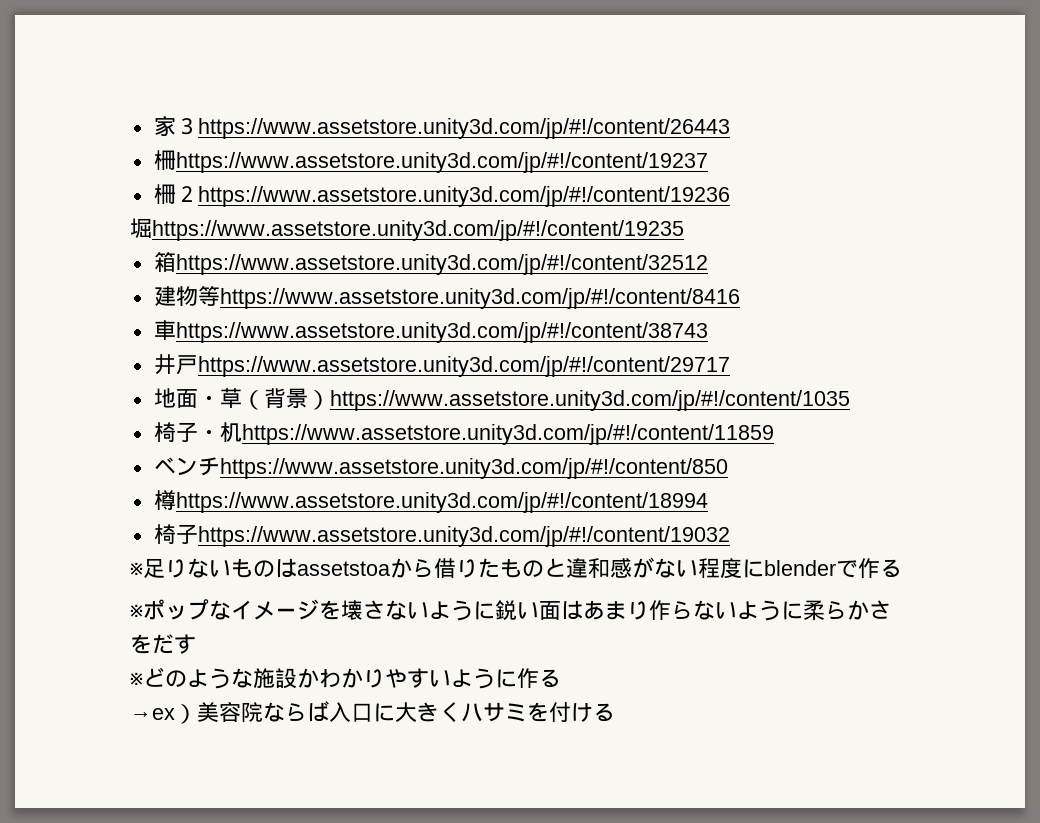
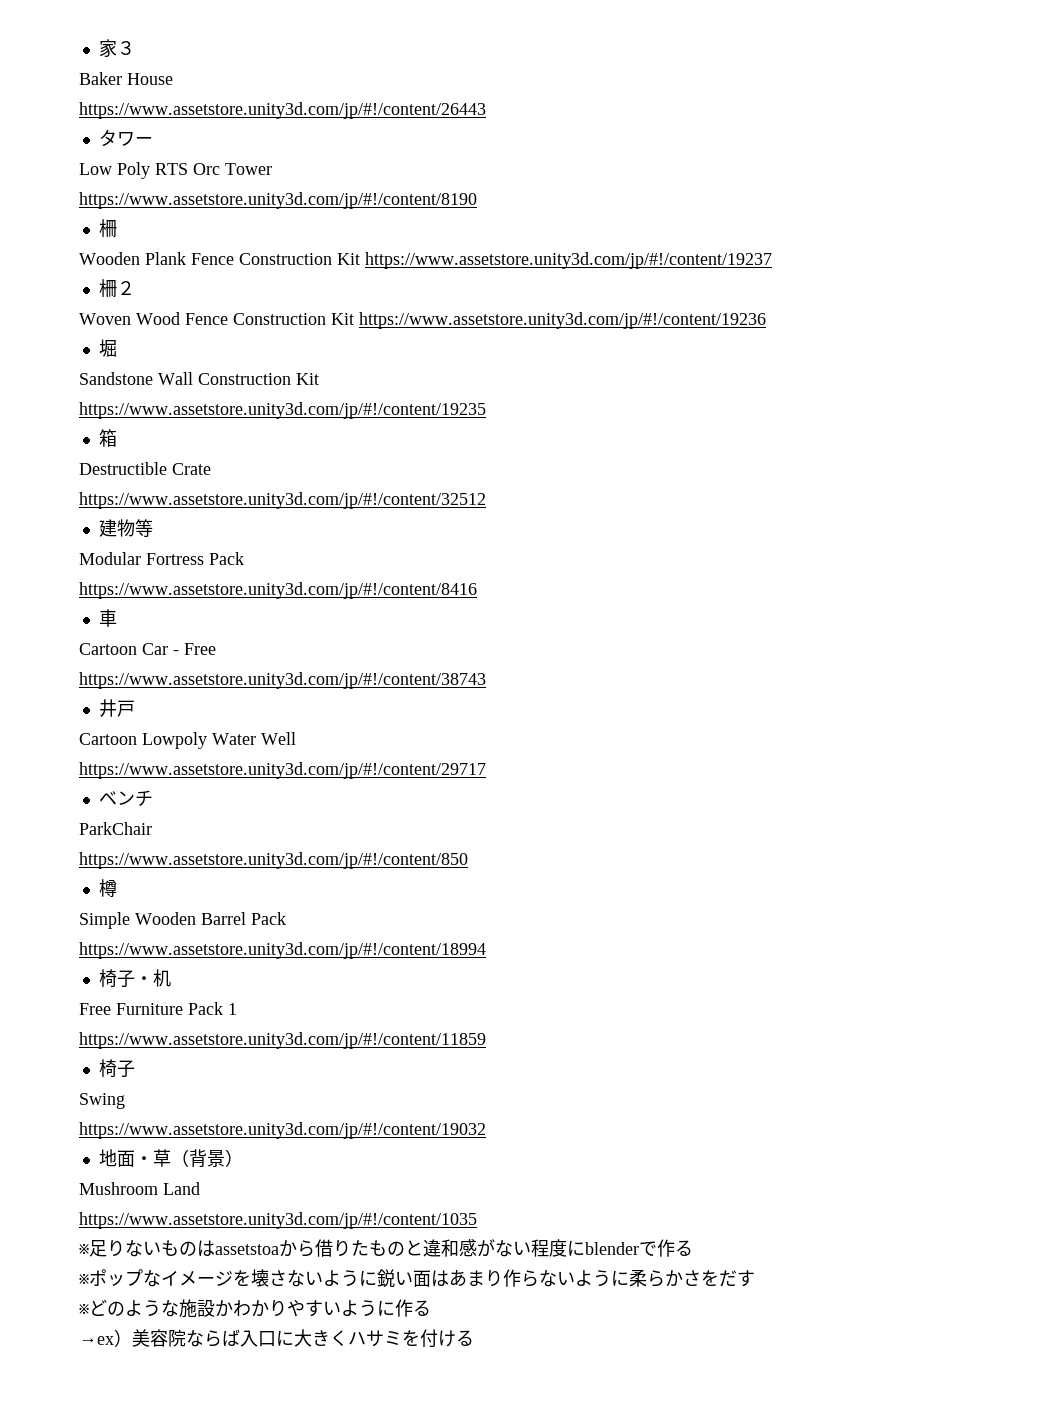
(198, 126) none -> [79,72,173,85] // Baker House //
[153,150,708,173] [153,184,730,207] [130,218,152,238] 柵https://www.assetstore.unity3d.com/jp/#!/content/19237 // 柵２https://www.assetstore.unity3d.com/jp/#!/content/19236 // 堀 -> [98,129,153,147] [79,162,272,179] [79,192,477,209] [98,219,117,237] [79,252,772,269] [98,279,135,297] [79,312,766,329] [98,339,117,357] [79,372,319,385] タワー // Low Poly RTS Orc Tower // https://www.assetstore.unity3d.com/jp/#!/content/8190 // 柵 // Wooden Plank Fence Construction Kit https://www.assetstore.unity3d.com/jp/#!/content/19237 // 柵２ // Woven Wood Fence Construction Kit https://www.assetstore.unity3d.com/jp/#!/content/19236 // 堀 // Sandstone Wall Construction Kit //
(176, 262) none -> [79,462,211,475] // Destructible Crate //
(220, 296) none -> [79,552,244,565] // Modular Fortress Pack //
[175,322,708,343] [153,354,730,377] https://www.assetstore.unity3d.com/jp/#!/content/38743 // 井戸https://www.assetstore.unity3d.com/jp/#!/content/29717 -> [79,643,216,655] [79,672,486,689] [98,699,135,717] [79,732,296,749] [79,762,486,779] [98,790,153,806] [79,822,152,835] [79,852,468,869] [98,879,117,897] [79,912,286,929] [79,942,486,959] [98,969,171,988] [79,1002,237,1015] [79,1032,486,1049] [98,1059,135,1078] [79,1093,125,1109] [79,1122,486,1139] // Cartoon Car - Free // https://www.assetstore.unity3d.com/jp/#!/content/38743 // 井戸 // Cartoon Lowpoly Water Well // https://www.assetstore.unity3d.com/jp/#!/content/29717 // ベンチ // ParkChair // https://www.assetstore.unity3d.com/jp/#!/content/850 // 樽 // Simple Wooden Barrel Pack // https://www.assetstore.unity3d.com/jp/#!/content/18994 // 椅子・机 // Free Furniture Pack 1 // https://www.assetstore.unity3d.com/jp/#!/content/11859 // 椅子 // Swing // https://www.assetstore.unity3d.com/jp/#!/content/19032
(330, 400) none -> [79,1182,200,1195] // Mushroom Land //
[153,422,774,445] [153,457,728,479] [153,489,708,513] [153,524,730,547] // 椅子・机https://www.assetstore.unity3d.com/jp/#!/content/11859 // ベンチhttps://www.assetstore.unity3d.com/jp/#!/content/850 // 樽https://www.assetstore.unity3d.com/jp/#!/content/18994 // 椅子https://www.assetstore.unity3d.com/jp/#!/content/19032 -> (477, 1220) none

